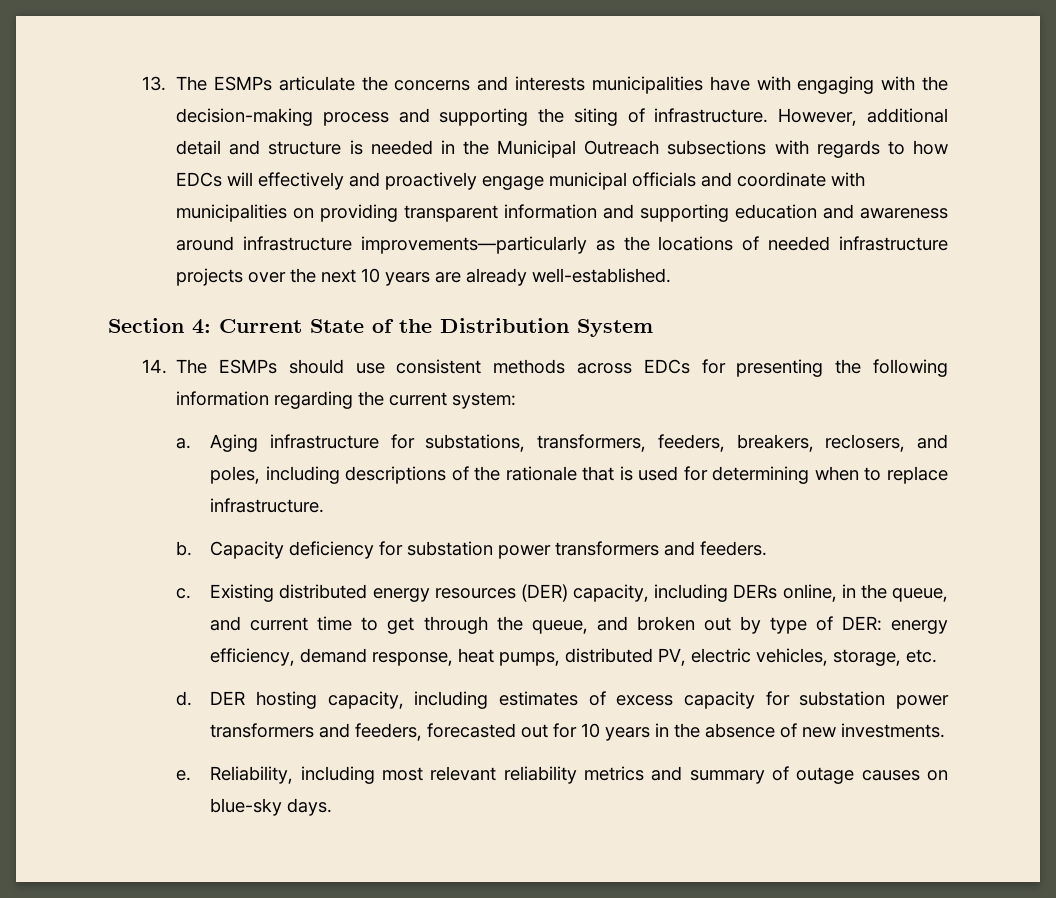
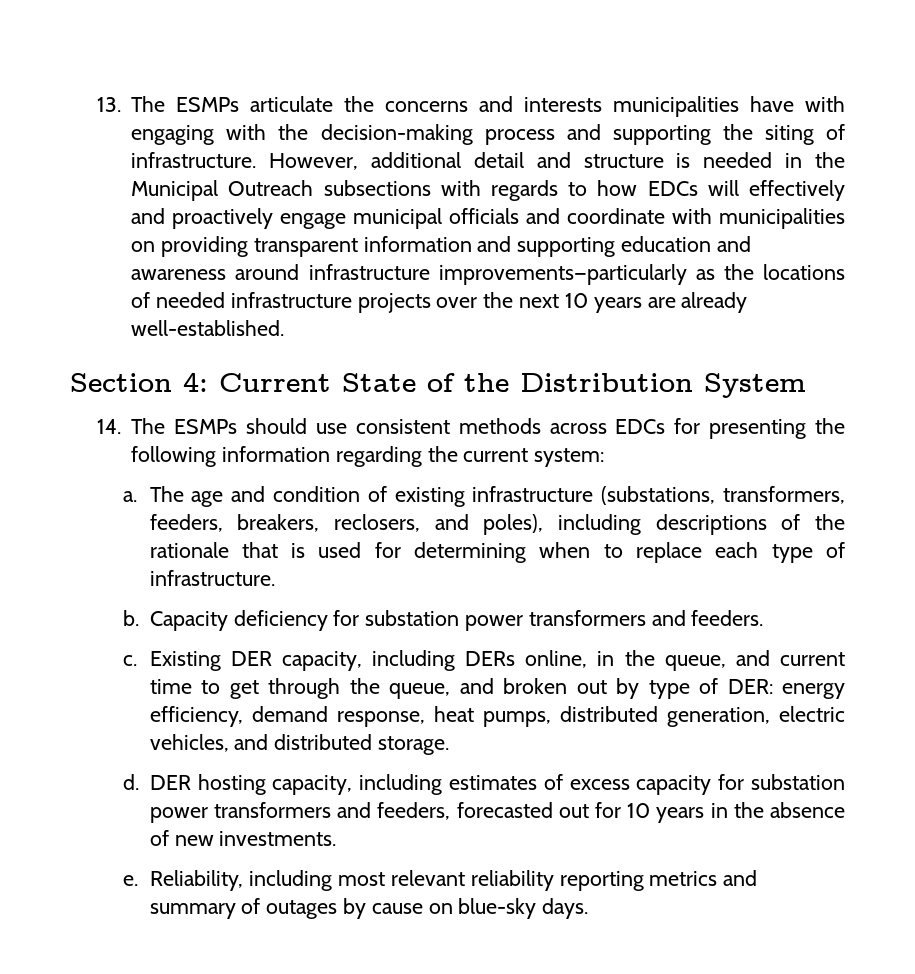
[210,434,526,452] Aging infrastructure for substations, -> [149,486,716,507] The age and condition of existing infrastructure (substations,
[210,466,261,484] poles, -> [483,514,544,535] poles),
(949, 475) none -> [715,542,846,563] each type of
[279,584,568,602] distributed energy resources (DER) -> [230,651,272,666] DER
[658,648,687,666] PV, -> [667,707,771,727] generation,
[833,649,938,666] storage, etc. -> [234,734,449,755] and distributed storage.
(577, 775) none -> [559,871,644,891] reporting
[796,767,920,784] outage causes -> [266,898,423,919] outages by cause

